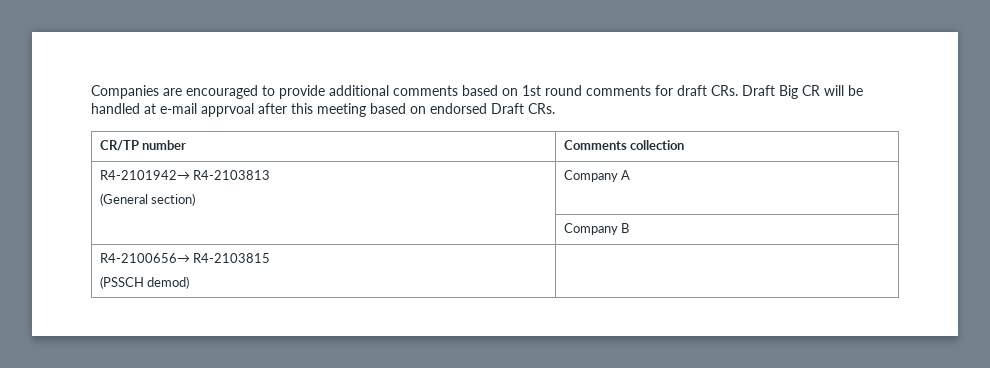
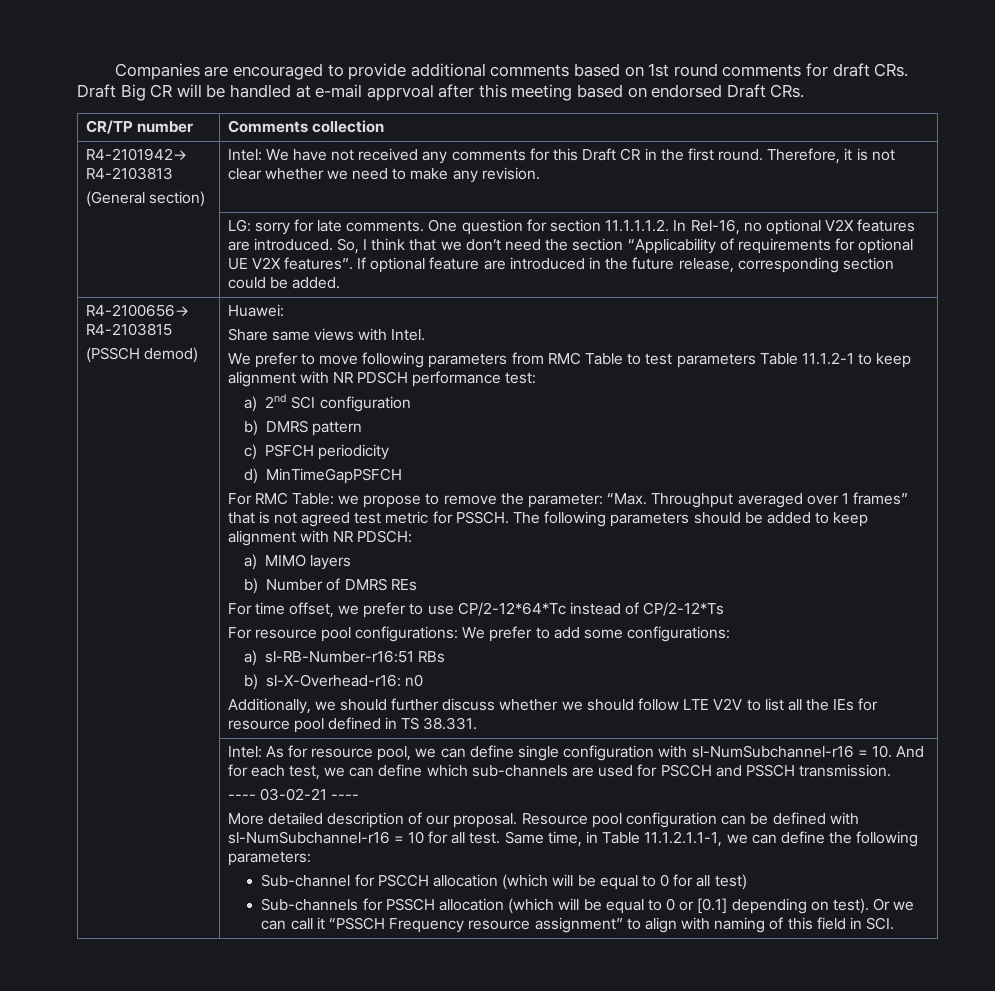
[563,170,631,182] [563,223,630,235] [99,253,271,263] [99,276,190,289] Company A // | Company B // R4-2100656→ R4-2103815 // (PSSCH demod) | -> [227,148,895,164] [227,167,540,183] [227,219,916,235] [227,238,914,254] [227,257,894,273] [227,277,340,289] [85,304,189,317] [85,323,172,336] [85,347,198,363] [227,304,284,317] [227,328,426,341] [227,352,912,368] [227,371,537,387] [244,394,411,412] [244,420,363,436] [244,444,390,460] [244,468,403,484] [227,492,909,508] [227,511,869,527] [227,530,413,546] [244,554,352,570] [244,578,417,594] [227,602,725,618] [227,626,731,642] [244,650,446,666] [244,674,424,690] [227,698,879,714] [227,717,478,733] [227,745,925,761] [227,764,892,780] [227,788,359,801] [227,812,859,828] [227,831,919,847] [227,851,311,866] [261,874,747,890] [261,898,915,914] [261,917,895,933] Intel: We have not received any comments for this Draft CR in the first round. Therefore, it is not clear whether we need to make any revision. // | LG: sorry for late comments. One question for section 11.1.1.1.2. In Rel-16, no optional V2X features are introduced. So, I think that we don’t need the section “Applicability of requirements for optional UE V2X features”. If optional feature are introduced in the future release, corresponding section could be added. // R4-2100656→ R4-2103815 // (PSSCH demod) | Huawei: // Share same views with Intel. // We prefer to move following parameters from RMC Table to test parameters Table 11.1.2-1 to keep alignment with NR PDSCH performance test: // a) 2nd SCI configuration // b) DMRS pattern // c) PSFCH periodicity // d) MinTimeGapPSFCH // For RMC Table: we propose to remove the parameter: “Max. Throughput averaged over 1 frames” that is not agreed test metric for PSSCH. The following parameters should be added to keep alignment with NR PDSCH: // a) MIMO layers // b) Number of DMRS REs // For time offset, we prefer to use CP/2-12*64*Tc instead of CP/2-12*Ts // For resource pool configurations: We prefer to add some configurations: // a) sl-RB-Number-r16:51 RBs // b) sl-X-Overhead-r16: n0 // Additionally, we should further discuss whether we should follow LTE V2V to list all the IEs for resource pool defined in TS 38.331. // | Intel: As for resource pool, we can define single configuration with sl-NumSubchannel-r16 = 10. And for each test, we can define which sub-channels are used for PSCCH and PSSCH transmission. // ---- 03-02-21 ---- // More detailed description of our proposal. Resource pool configuration can be defined with sl-NumSubchannel-r16 = 10 for all test. Same time, in Table 11.1.2.1.1-1, we can define the following parameters: // Sub-channel for PSCCH allocation (which will be equal to 0 for all test) // Sub-channels for PSSCH allocation (which will be equal to 0 or [0.1] depending on test). Or we can call it “PSSCH Frequency resource assignment” to align with naming of this field in SCI.

